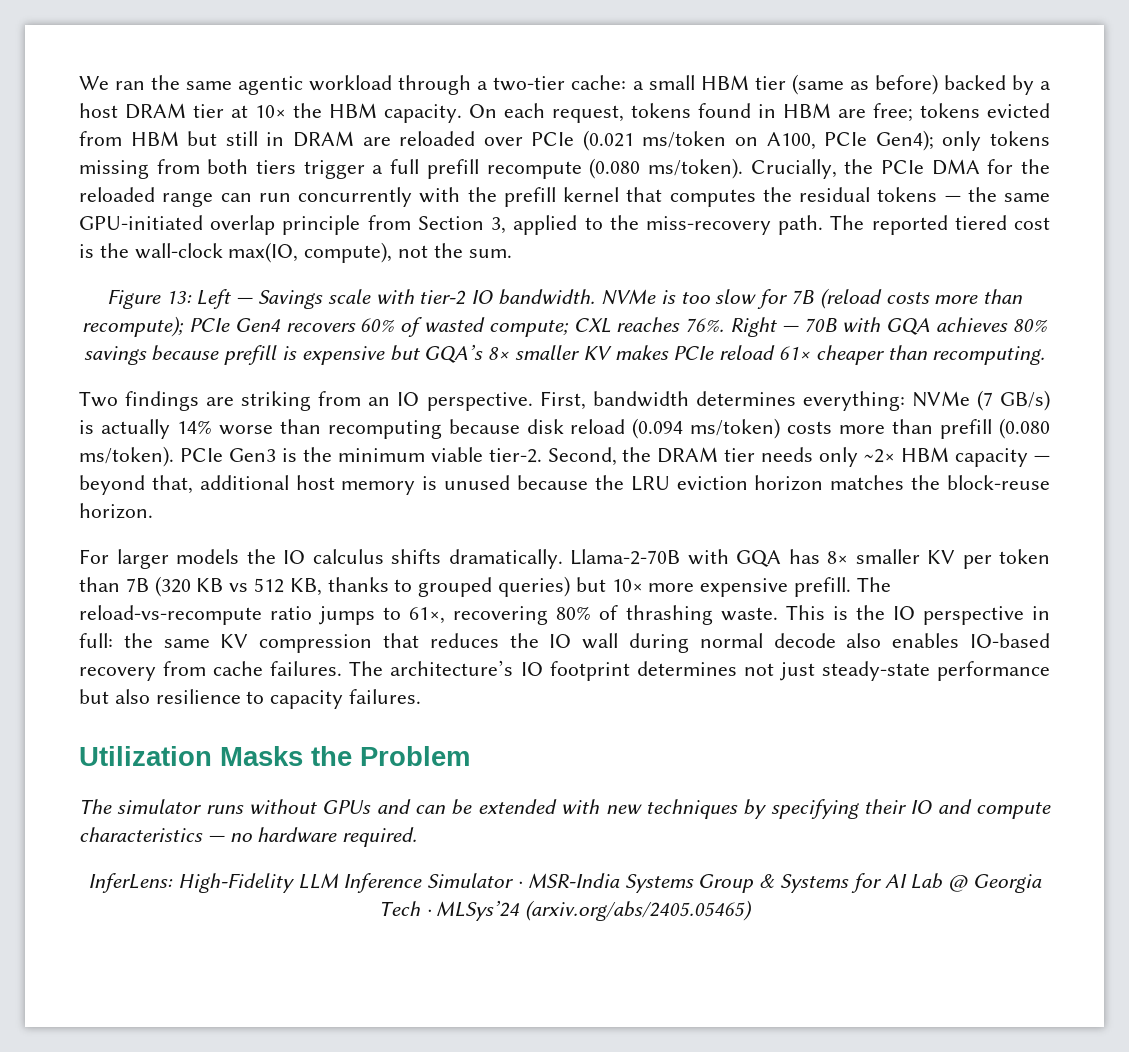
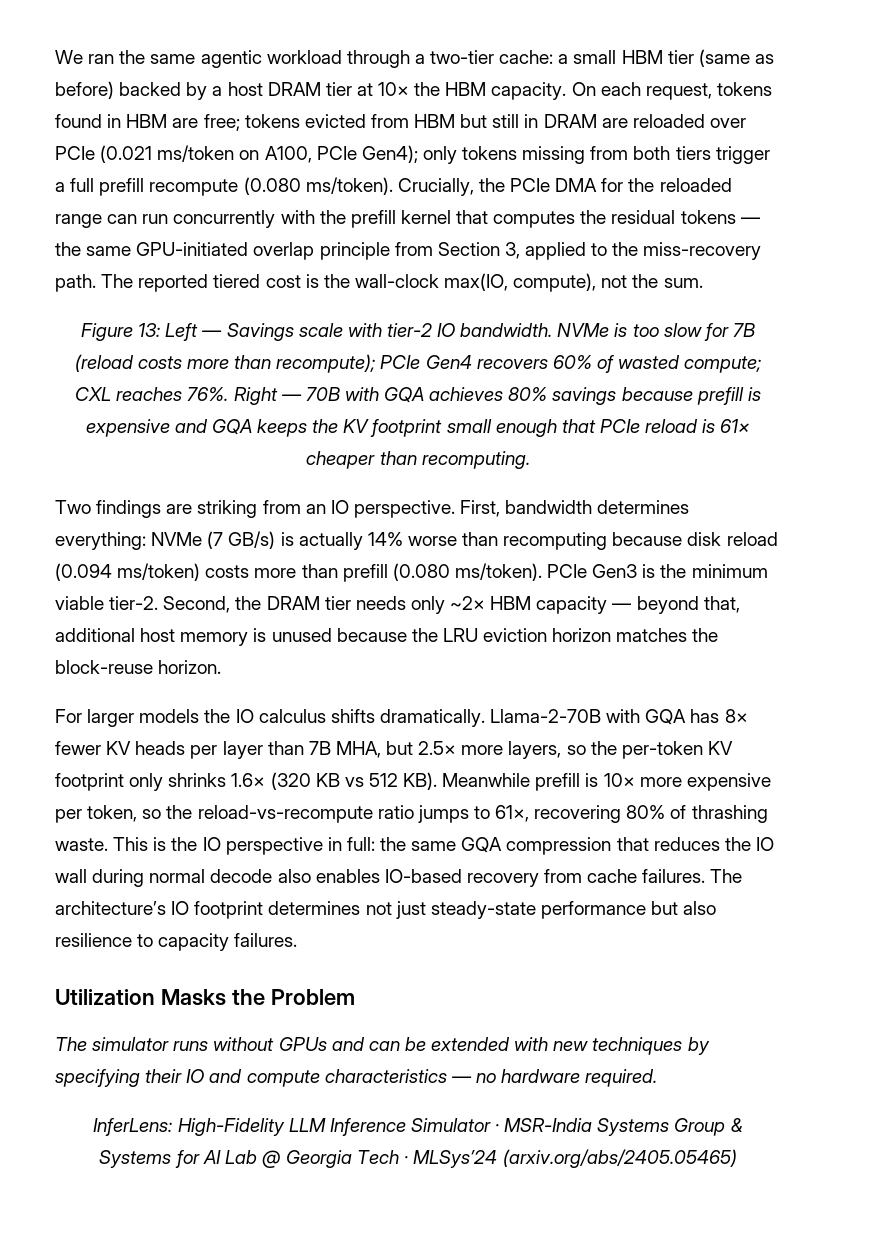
[389,344,669,363] but GQA’s 8× smaller KV makes -> [174,419,596,437] and GQA keeps the KV footprint small enough that
(776, 352) none -> [702,419,716,433] is
[855,549,1050,569] [79,576,891,597] smaller KV per token than 7B (320 KB vs 512 KB, thanks to grouped queries) but 10× more expensive prefill. The -> [55,741,733,759] [55,772,771,791] [55,805,193,823] fewer KV heads per layer than 7B MHA, but 2.5× more layers, so the per-token KV footprint only shrinks 1.6× (320 KB vs 512 KB). Meanwhile prefill is 10× more expensive per token, so the
[220,634,249,648] KV -> [461,837,503,853] GQA

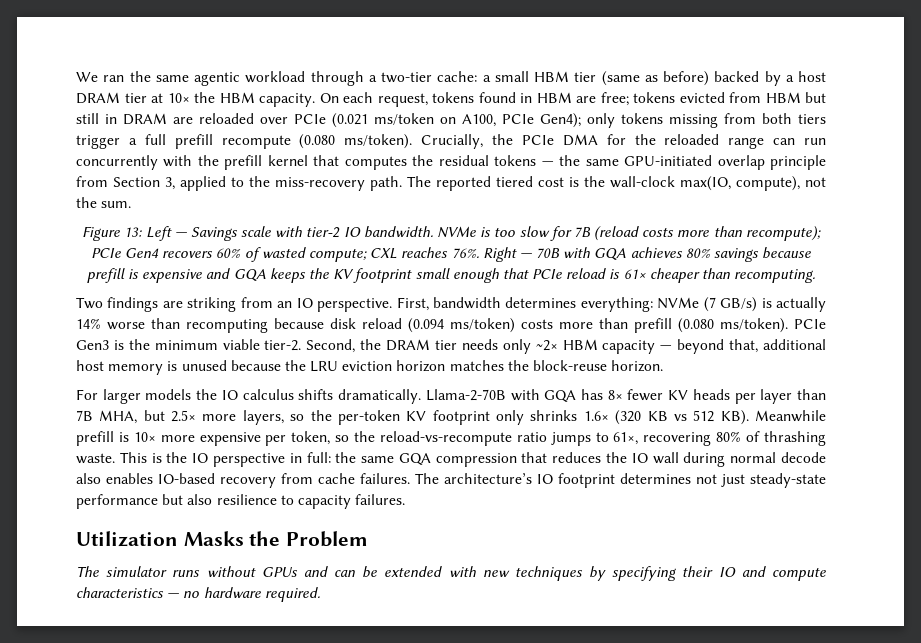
[93,1118,743,1136] [99,1149,737,1168] // InferLens: High-Fidelity LLM Inference Simulator · MSR-India Systems Group & Systems for AI Lab @ Georgia Tech · MLSys’24 (arxiv.org/abs/2405.05465) -> (320, 594) none

